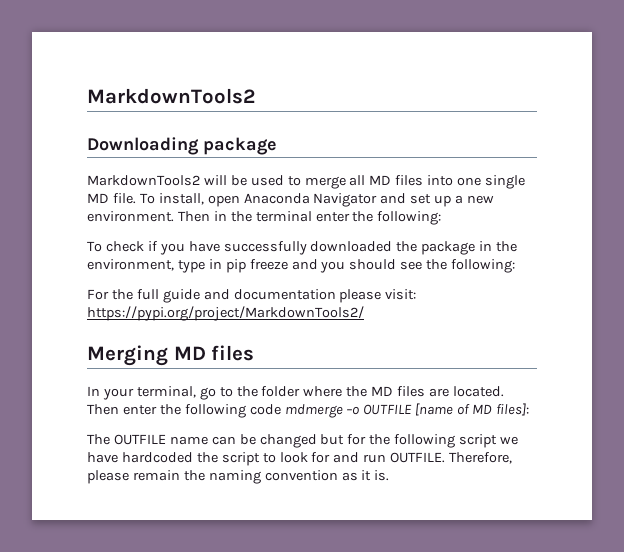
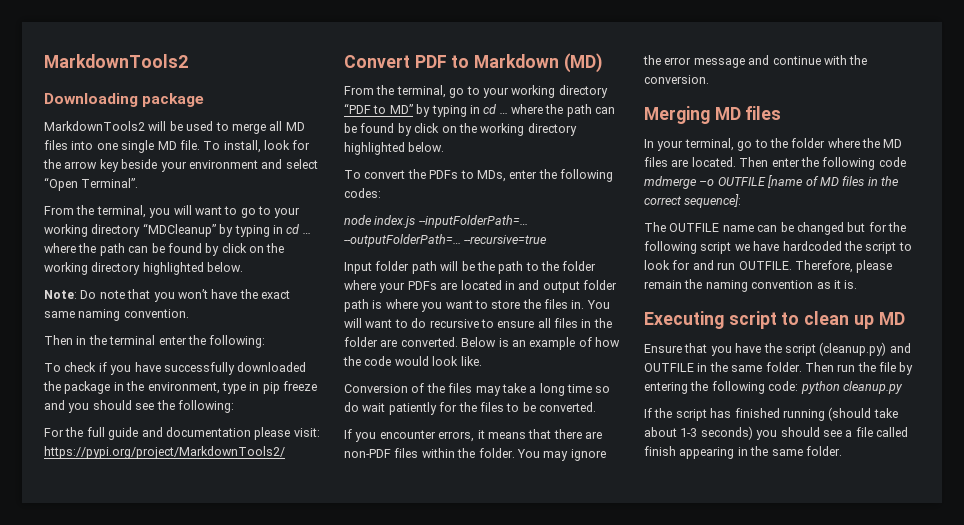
[207,193,495,207] [87,211,174,222] open Anaconda Navigator and set up a new environment. -> [264,140,311,150] [43,159,318,172] [44,177,139,191] [44,205,301,218] [44,223,311,237] [44,243,285,256] [44,262,244,275] [44,289,290,302] [44,309,189,321] look for the arrow key beside your environment and select “Open Terminal”. // From the terminal, you will want to go to your working directory “MDCleanup” by typing in cd … where the path can be found by click on the working directory highlighted below. // Note: Do note that you won’t have the exact same naming convention. //
(364, 313) none -> [344,53,602,73] [344,85,608,98] [344,103,616,117] [344,123,577,136] [344,142,445,155] [344,169,613,182] [344,188,381,198] [344,215,528,228] [344,234,548,247] [344,261,597,274] [344,280,617,293] [344,299,610,312] [344,318,612,328] [344,337,620,350] [343,356,482,366] [344,383,611,396] [344,402,596,415] [344,429,602,442] [344,448,606,461] [643,55,868,68] [644,75,709,84] // Convert PDF to Markdown (MD) // From the terminal, go to your working directory “PDF to MD” by typing in cd … where the path can be found by click on the working directory highlighted below. // To convert the PDFs to MDs, enter the following codes: // node index.js --inputFolderPath=… --outputFolderPath=… --recursive=true // Input folder path will be the path to the folder where your PDFs are located in and output folder path is where you want to store the files in. You will want to do recursive to ensure all files in the folder are converted. Below is an example of how the code would look like. // Conversion of the files may take a long time so do wait patiently for the files to be converted. // If you encounter errors, it means that there are non-PDF files within the folder. You may ignore the error message and continue with the conversion.
[496,403,530,416] files]: -> [842,176,899,186] [644,194,742,208] files in the correct sequence]:
(390, 475) none -> [644,311,905,329] [644,342,911,356] [644,362,914,375] [644,381,903,394] [644,407,898,421] [644,426,908,440] [644,446,842,459] // Executing script to clean up MD // Ensure that you have the script (cleanup.py) and OUTFILE in the same folder. Then run the file by entering the following code: python cleanup.py // If the script has finished running (should take about 1-3 seconds) you should see a file called finish appearing in the same folder.

